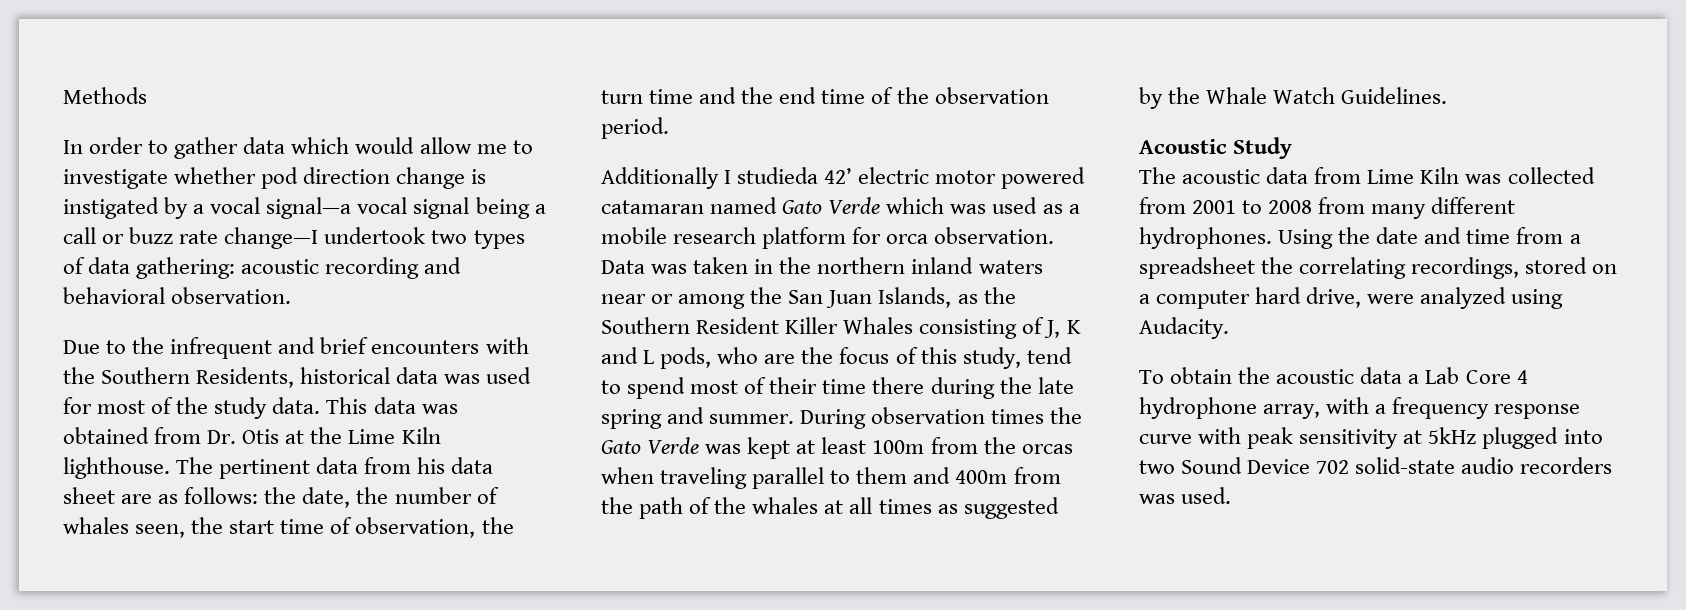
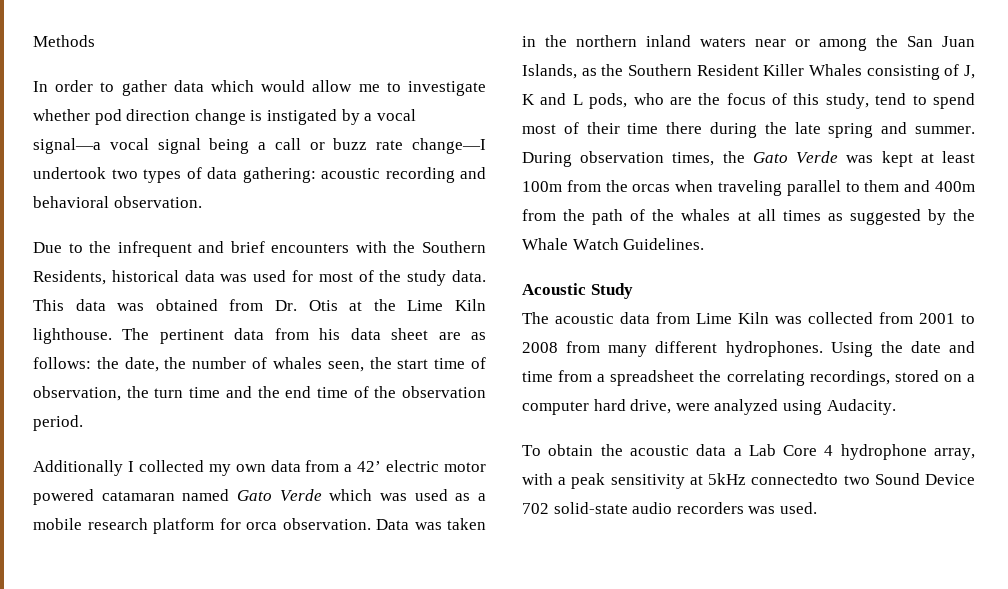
[737,167,819,184] studieda -> [138,460,353,476] collected my own data from a
[991,409,1045,424] times -> [672,152,715,166] times,
[1392,397,1581,419] [1139,427,1242,444] frequency response curve with -> (567, 481) none
[1482,427,1603,449] plugged into -> [751,473,839,485] connectedto

